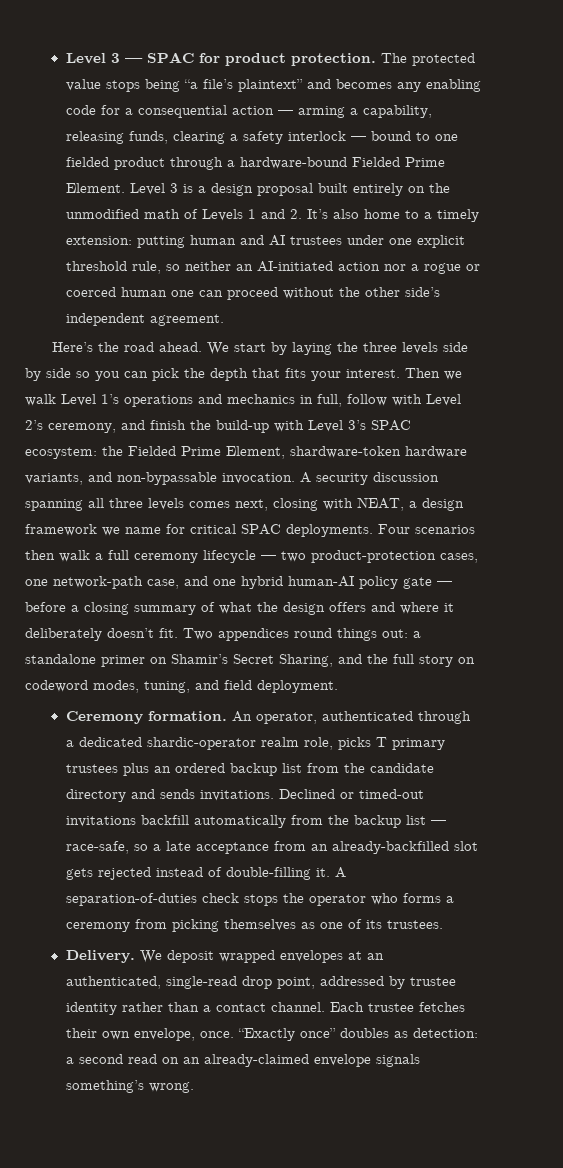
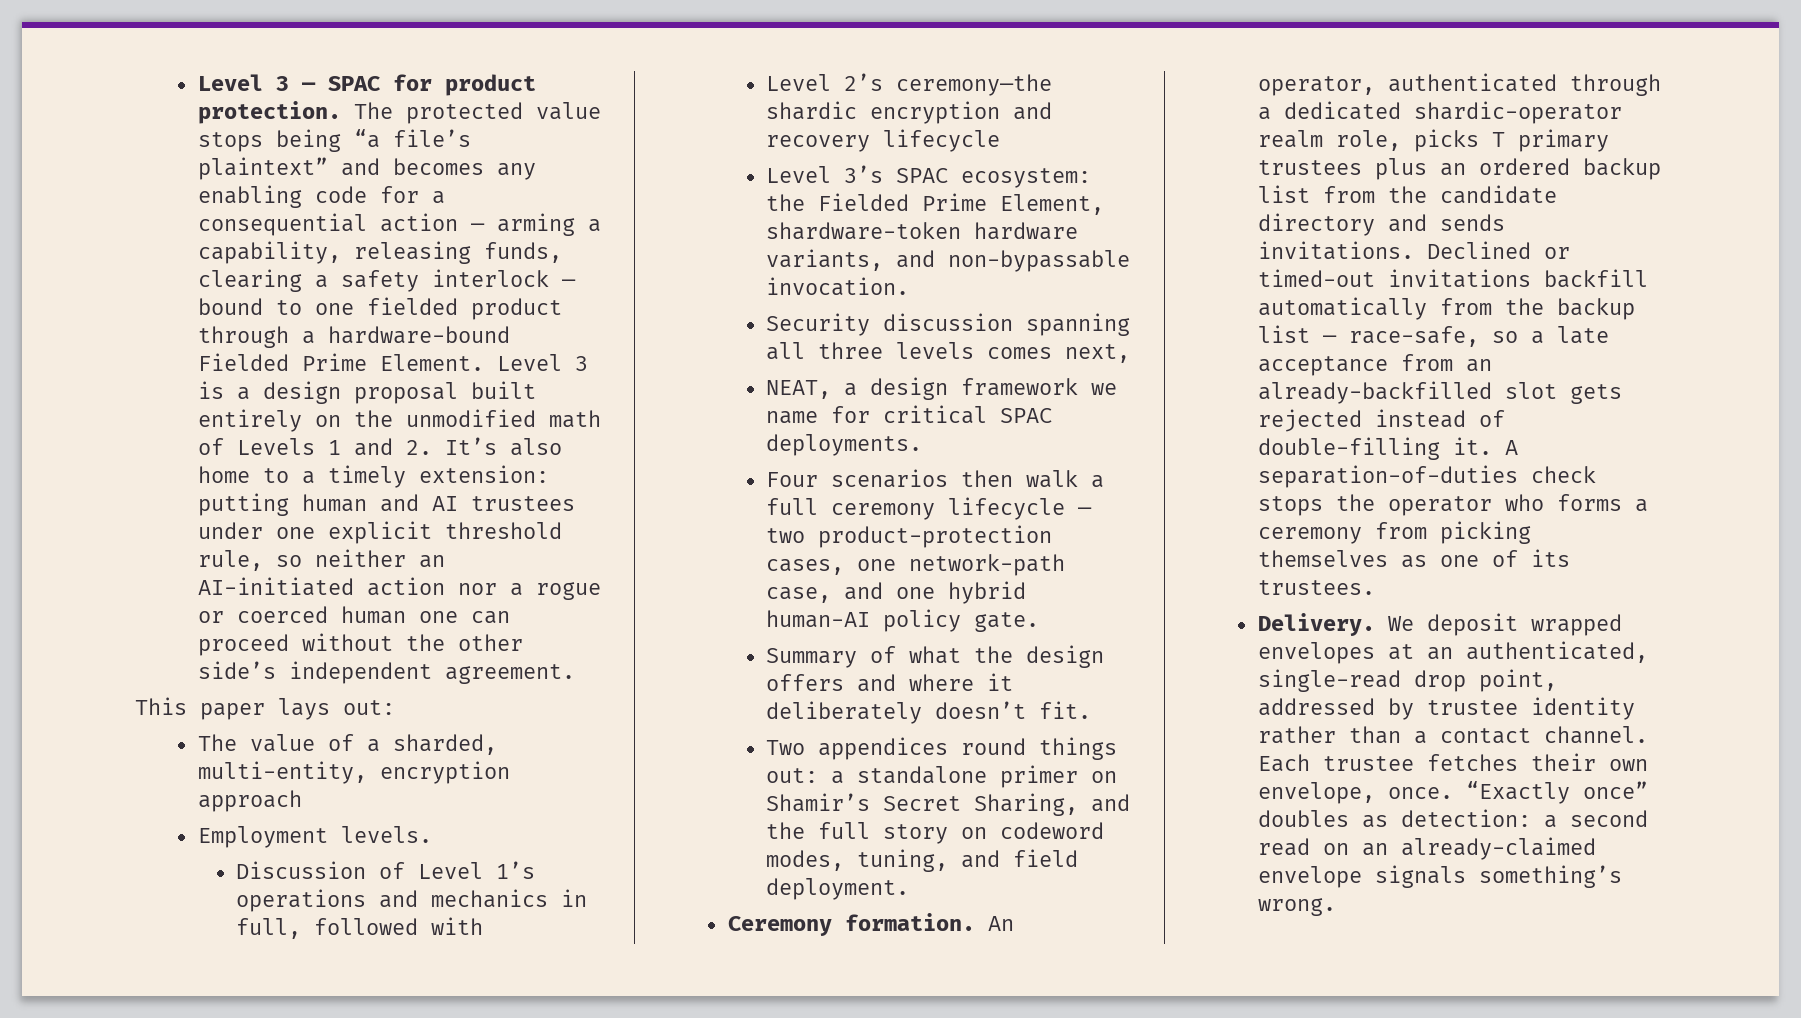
[51,342,468,355] [25,368,462,381] [25,394,56,406] Here’s the road ahead. We start by laying the three levels side by side so you can pick the depth that fits your interest. Then we walk -> [135,697,395,720] [197,734,497,755] [197,761,510,784] [197,790,302,812] [197,826,432,848] [236,861,406,879] This paper lays out: // The value of a sharded, multi-entity, encryption approach // Employment levels. // Discussion of
[347,394,422,406] follow with -> [314,917,484,935] followed with //
[48,420,304,433] ceremony, and finish the build-up with -> [896,74,1053,96] [766,101,1053,124] [766,129,1001,152] ceremony—the shardic encryption and recovery lifecycle //
[300,472,368,485] A security -> [766,313,871,336] // Security
[273,498,353,511] closing with -> (1131, 353) //
(373, 530) none -> (923, 445) //
[403,577,452,589] [25,602,196,615] gate — before a closing summary -> [974,612,1040,632] [766,648,858,668] gate. // Summary
(178, 633) none -> (1092, 710) //

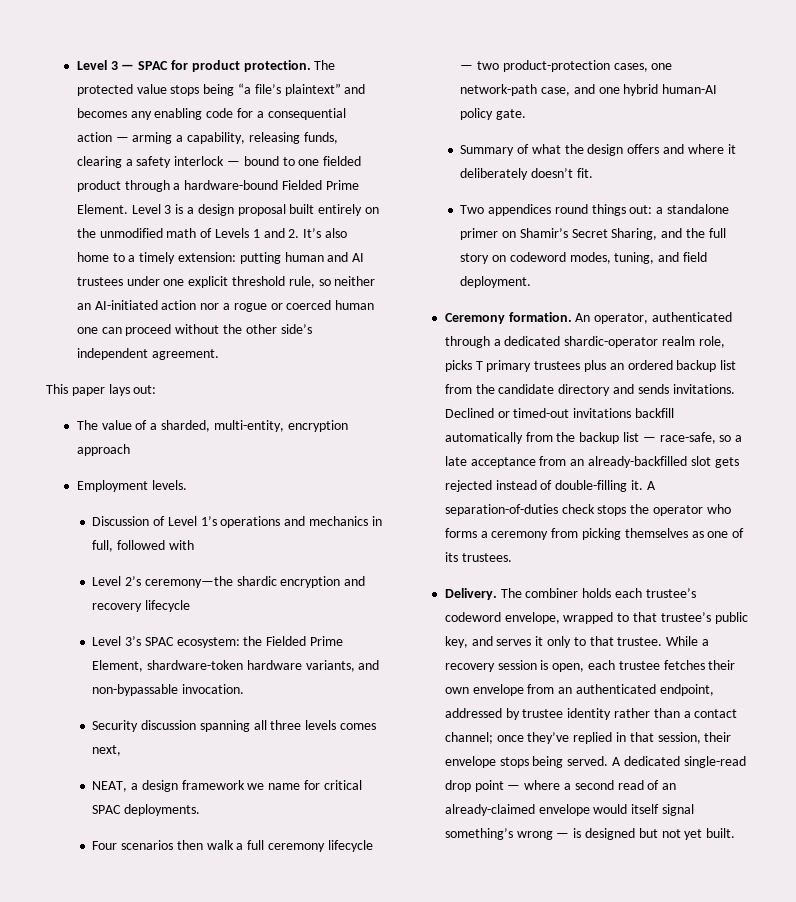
[1387,613,1622,636] [1257,641,1648,664] [1257,669,1557,692] We deposit wrapped envelopes at an authenticated, single-read drop point, -> [500,588,696,598] [444,612,748,624] [444,636,709,648] [444,660,736,672] [444,684,714,696] The combiner holds each trustee’s codeword envelope, wrapped to that trustee’s public key, and serves it only to that trustee. While a recovery session is open, each trustee fetches their own envelope from an authenticated endpoint,
[1543,726,1648,744] [1257,753,1648,772] [1257,781,1648,804] [1257,809,1531,828] channel. Each trustee fetches their own envelope, once. “Exactly once” doubles as detection: -> [444,732,732,744] [444,756,746,768] [444,780,561,792] channel; once they’ve replied in that session, their envelope stops being served. A dedicated single-read drop point — where
[1322,843,1349,855] on -> [647,780,660,790] of
[1374,865,1622,888] [1257,898,1336,916] signals something’s wrong. -> [593,804,694,816] [444,828,736,840] would itself signal something’s wrong — is designed but not yet built.

